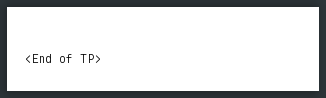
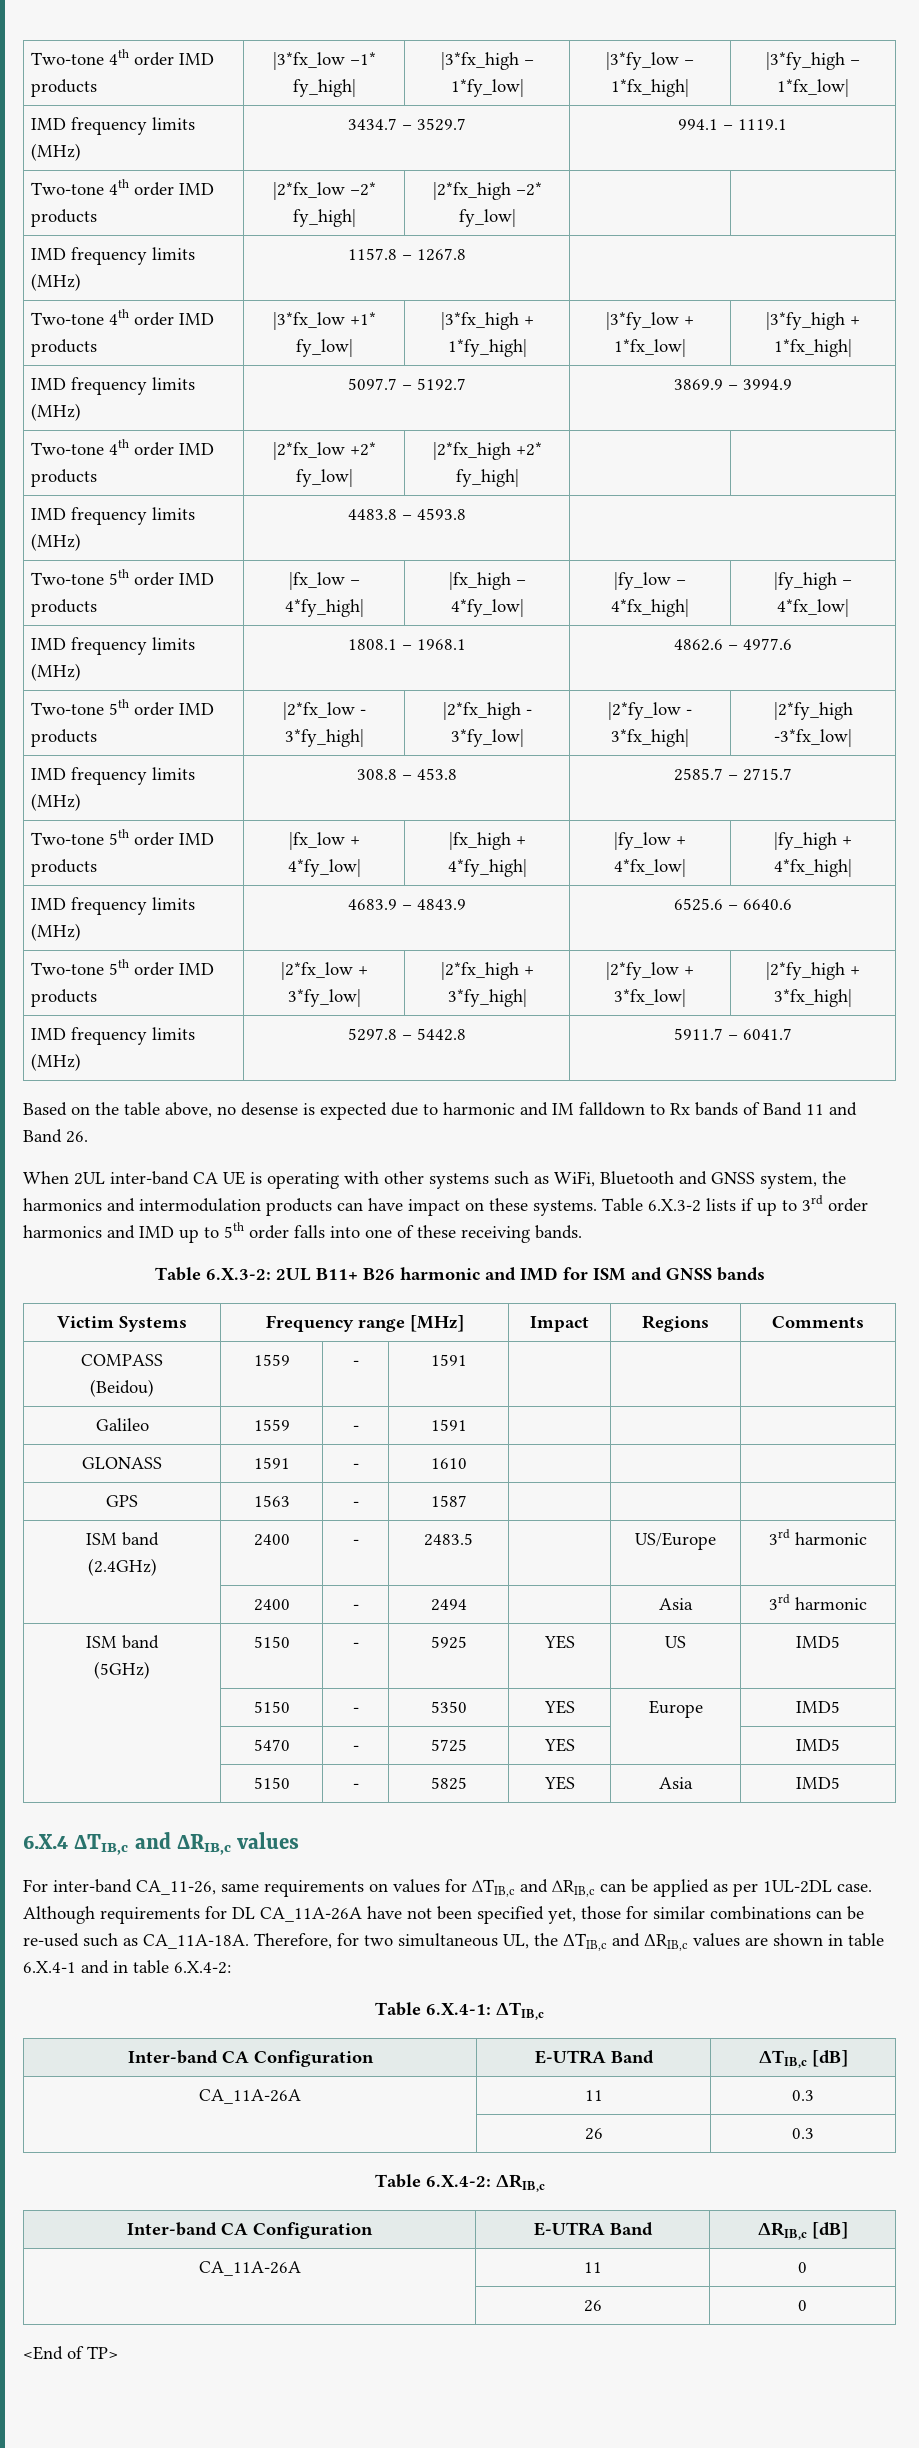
(24, 58) none -> [31,49,215,66] [31,79,98,97] [272,52,376,70] [292,79,356,97] [440,52,534,70] [450,79,524,97] [606,52,694,70] [611,79,689,97] [766,52,860,70] [777,79,849,97] [31,117,196,135] [31,143,82,161] [347,118,466,131] [678,119,787,130] [31,179,215,196] [31,209,98,227] [272,182,376,200] [292,209,356,227] [432,182,542,200] [458,209,516,227] [31,247,196,265] [31,273,82,291] [347,248,466,261] [31,309,215,326] [31,339,98,357] [272,312,376,330] [295,339,353,357] [440,312,534,330] [447,339,527,357] [606,312,694,330] [614,339,686,357] [766,312,860,330] [774,339,852,357] [31,377,196,395] [31,403,82,421] [347,378,466,391] [673,379,792,390] [31,439,215,456] [31,469,98,487] [272,442,376,460] [295,469,353,487] [432,442,542,460] [455,469,519,487] [31,507,196,525] [31,533,82,551] [347,508,466,520] [31,569,215,586] [31,599,98,617] [288,572,360,590] [284,599,364,617] [448,572,526,590] [450,599,524,617] [614,572,686,590] [611,599,689,617] [774,572,852,590] [777,599,849,617] [31,637,196,655] [31,663,82,681] [347,639,466,650] [673,638,792,651] [31,699,215,716] [31,729,98,747] [282,702,366,720] [284,729,364,747] [442,702,532,720] [450,729,524,747] [608,702,692,720] [611,729,689,747] [773,702,853,720] [774,729,852,747] [31,767,196,785] [31,793,82,811] [356,768,457,780] [673,768,792,781] [31,829,215,846] [31,859,98,877] [288,832,360,850] [287,859,361,877] [448,832,526,850] [447,859,527,877] [614,832,686,850] [614,859,686,877] [774,832,852,850] [774,859,852,877] [31,897,196,915] [31,923,82,941] [347,899,466,910] [673,898,792,911] [31,959,215,976] [31,989,98,1007] [280,962,368,980] [287,989,361,1007] [440,962,534,980] [447,989,527,1007] [606,962,694,980] [614,989,686,1007] [766,962,860,980] [774,989,852,1007] [31,1027,196,1045] [31,1053,82,1071] [347,1028,466,1041] [673,1028,792,1040] [23,1102,857,1120] [23,1129,88,1143] [23,1171,846,1189] [23,1195,868,1216] [23,1222,582,1243] [154,1267,765,1281] [57,1316,187,1332] [265,1315,464,1332] [530,1316,589,1332] [642,1315,709,1332] [772,1316,864,1328] [81,1354,163,1366] [90,1379,154,1397] [253,1354,290,1366] [352,1360,359,1366] [430,1354,467,1366] [95,1418,149,1431] [253,1419,290,1431] [352,1425,359,1431] [430,1419,467,1431] [82,1457,162,1469] [253,1457,290,1469] [352,1463,359,1469] [430,1458,467,1469] [106,1495,138,1507] [253,1495,290,1507] [352,1501,359,1507] [430,1495,467,1507] [86,1532,159,1546] [87,1558,157,1576] [253,1534,290,1546] [352,1539,359,1545] [424,1533,473,1546] [635,1532,716,1550] [769,1529,867,1545] [253,1599,290,1611] [352,1604,359,1610] [430,1599,467,1611] [659,1598,693,1610] [769,1594,867,1610] [86,1635,159,1649] [94,1661,150,1679] [253,1636,290,1648] [352,1642,359,1648] [430,1636,467,1649] [543,1635,575,1649] [665,1636,686,1648] [796,1636,840,1648] [253,1701,290,1713] [352,1707,359,1713] [430,1701,467,1713] [543,1700,575,1714] [648,1700,703,1718] [796,1701,840,1713] [253,1739,290,1751] [352,1745,359,1751] [430,1739,467,1752] [543,1738,575,1752] [796,1739,840,1751] [253,1777,290,1789] [352,1783,359,1789] [430,1777,467,1790] [543,1776,575,1790] [659,1777,693,1789] [796,1777,840,1789] [23,1832,300,1855] [23,1879,872,1897] [23,1906,864,1924] [23,1933,884,1951] [23,1960,231,1974] [375,2002,544,2020] [127,2050,374,2067] [534,2050,654,2064] [758,2050,848,2068] [199,2089,301,2104] [584,2090,603,2101] [792,2090,814,2101] [584,2128,603,2140] [792,2128,814,2139] [374,2174,545,2192] [127,2222,373,2239] [533,2222,653,2236] [757,2222,848,2240] [198,2261,301,2276] [583,2262,602,2273] [798,2262,807,2273] [583,2300,602,2312] [798,2300,807,2311] Two-tone 4th order IMD products | |3*fx_low –1* fy_high| | |3*fx_high – 1*fy_low| | |3*fy_low – 1*fx_high| | |3*fy_high – 1*fx_low| // IMD frequency limits (MHz) | 3434.7 – 3529.7 | 994.1 – 1119.1 // Two-tone 4th order IMD products | |2*fx_low –2* fy_high| | |2*fx_high –2* fy_low| | | // IMD frequency limits (MHz) | 1157.8 – 1267.8 | // Two-tone 4th order IMD products | |3*fx_low +1* fy_low| | |3*fx_high + 1*fy_high| | |3*fy_low + 1*fx_low| | |3*fy_high + 1*fx_high| // IMD frequency limits (MHz) | 5097.7 – 5192.7 | 3869.9 – 3994.9 // Two-tone 4th order IMD products | |2*fx_low +2* fy_low| | |2*fx_high +2* fy_high| | | // IMD frequency limits (MHz) | 4483.8 – 4593.8 | // Two-tone 5th order IMD products | |fx_low – 4*fy_high| | |fx_high – 4*fy_low| | |fy_low – 4*fx_high| | |fy_high – 4*fx_low| // IMD frequency limits (MHz) | 1808.1 – 1968.1 | 4862.6 – 4977.6 // Two-tone 5th order IMD products | |2*fx_low - 3*fy_high| | |2*fx_high - 3*fy_low| | |2*fy_low - 3*fx_high| | |2*fy_high -3*fx_low| // IMD frequency limits (MHz) | 308.8 – 453.8 | 2585.7 – 2715.7 // Two-tone 5th order IMD products | |fx_low + 4*fy_low| | |fx_high + 4*fy_high| | |fy_low + 4*fx_low| | |fy_high + 4*fx_high| // IMD frequency limits (MHz) | 4683.9 – 4843.9 | 6525.6 – 6640.6 // Two-tone 5th order IMD products | |2*fx_low + 3*fy_low| | |2*fx_high + 3*fy_high| | |2*fy_low + 3*fx_low| | |2*fy_high + 3*fx_high| // IMD frequency limits (MHz) | 5297.8 – 5442.8 | 5911.7 – 6041.7 // Based on the table above, no desense is expected due to harmonic and IM falldown to Rx bands of Band 11 and Band 26. // When 2UL inter-band CA UE is operating with other systems such as WiFi, Bluetooth and GNSS system, the harmonics and intermodulation products can have impact on these systems. Table 6.X.3-2 lists if up to 3rd order harmonics and IMD up to 5th order falls into one of these receiving bands. // Table 6.X.3-2: 2UL B11+ B26 harmonic and IMD for ISM and GNSS bands // Victim Systems | Frequency range [MHz] | Impact | Regions | Comments // COMPASS // (Beidou) | 1559 | - | 1591 | | | // Galileo | 1559 | - | 1591 | | | // GLONASS | 1591 | - | 1610 | | | // GPS | 1563 | - | 1587 | | | // ISM band // (2.4GHz) | 2400 | - | 2483.5 | | US/Europe | 3rd harmonic // | 2400 | - | 2494 | | Asia | 3rd harmonic // ISM band // (5GHz) | 5150 | - | 5925 | YES | US | IMD5 // | 5150 | - | 5350 | YES | Europe | IMD5 // | 5470 | - | 5725 | YES | | IMD5 // | 5150 | - | 5825 | YES | Asia | IMD5 // 6.X.4 ∆TIB,c and ∆RIB,c values // For inter-band CA_11-26, same requirements on values for ∆TIB,c and ∆RIB,c can be applied as per 1UL-2DL case. Although requirements for DL CA_11A-26A have not been specified yet, those for similar combinations can be re-used such as CA_11A-18A. Therefore, for two simultaneous UL, the ΔTIB,c and ΔRIB,c values are shown in table 6.X.4-1 and in table 6.X.4-2: // Table 6.X.4-1: ΔTIB,c // Inter-band CA Configuration | E-UTRA Band | ΔTIB,c [dB] // CA_11A-26A | 11 | 0.3 // | 26 | 0.3 // Table 6.X.4-2: ΔRIB,c // Inter-band CA Configuration | E-UTRA Band | ΔRIB,c [dB] // CA_11A-26A | 11 | 0 // | 26 | 0 //

